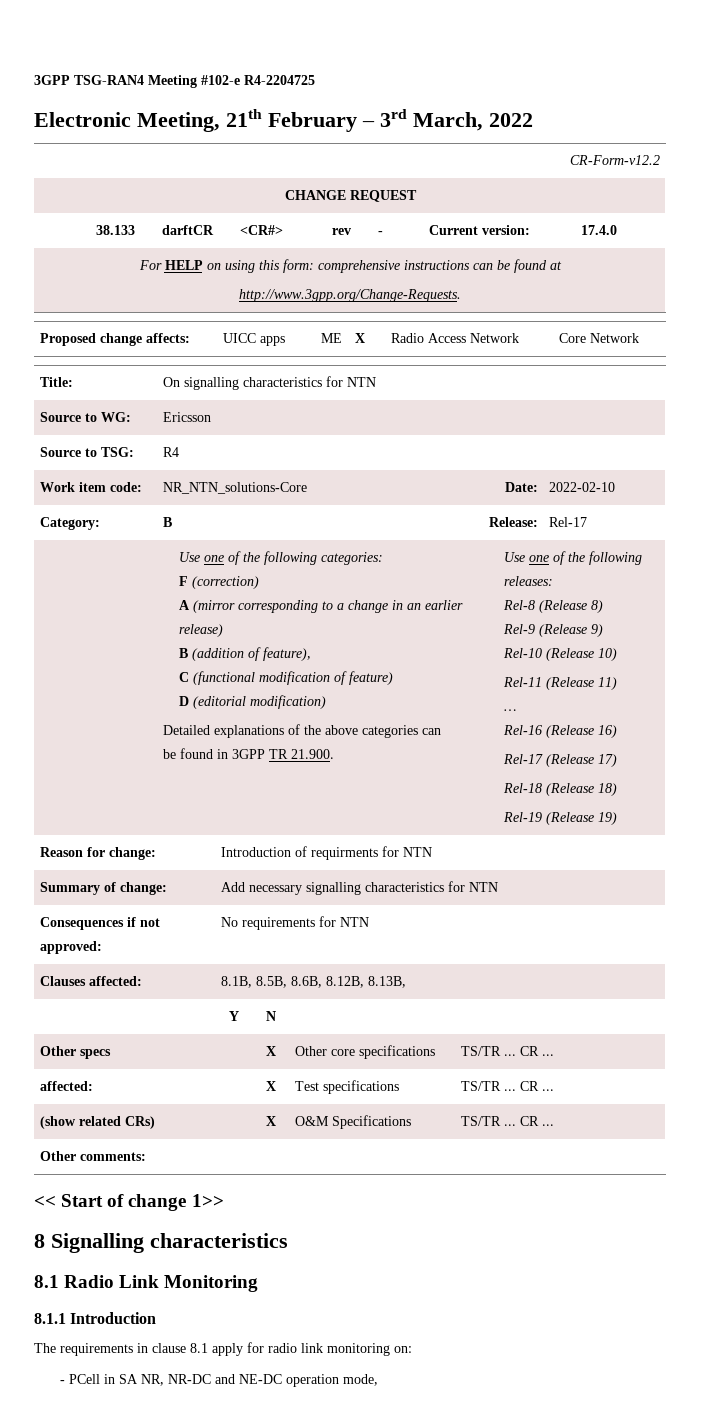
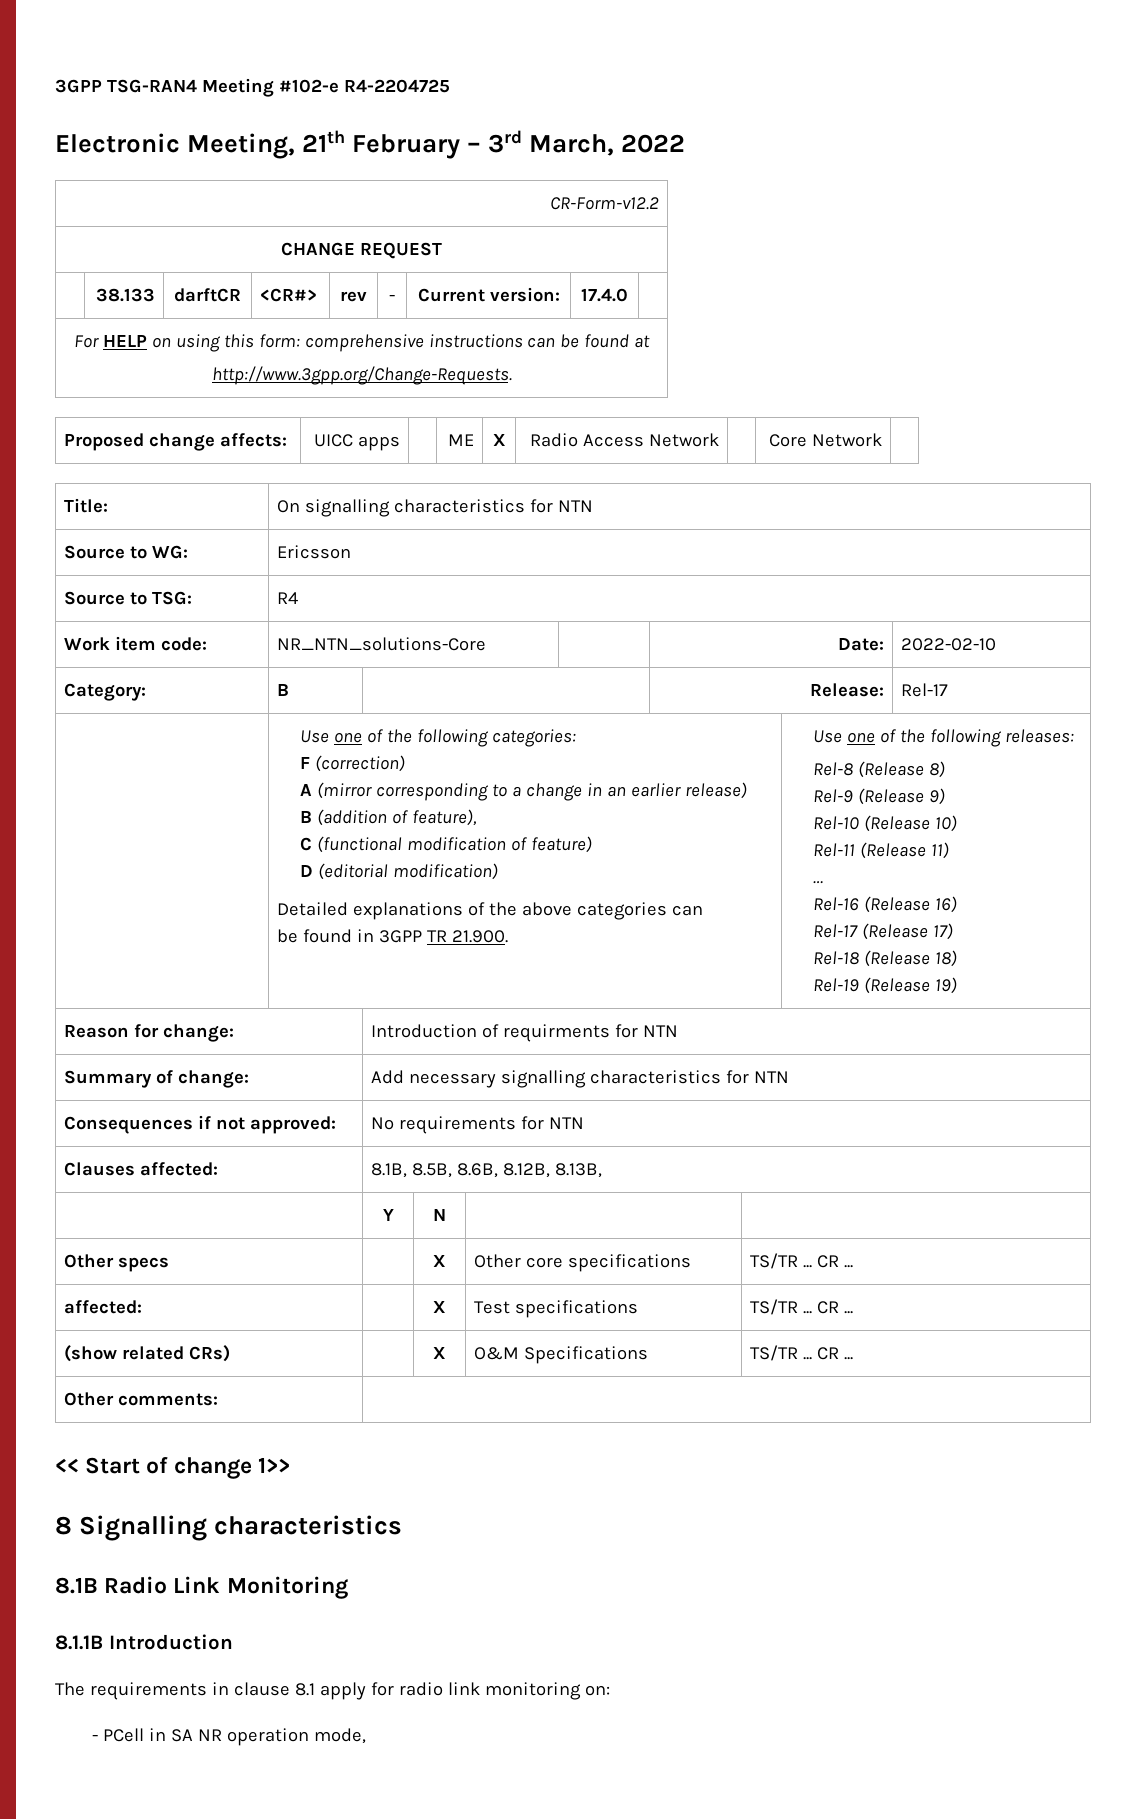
[34,1275,59,1288] 8.1 -> [55,1577,98,1594] 8.1B
[34,1313,66,1324] 8.1.1 -> [55,1635,103,1650] 8.1.1B
[141,1374,283,1386] NR, NR-DC and NE-DC -> [197,1729,222,1741] NR

